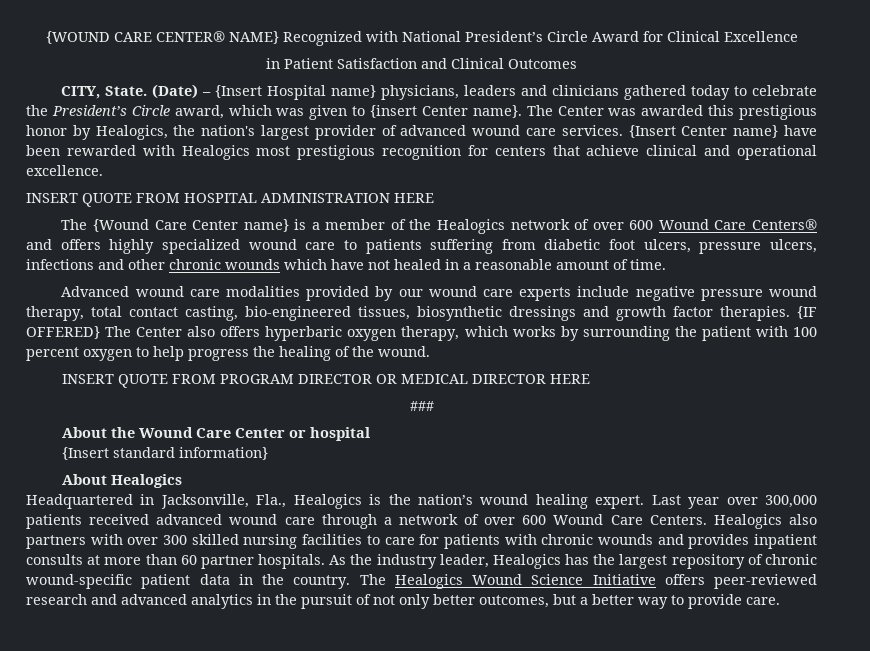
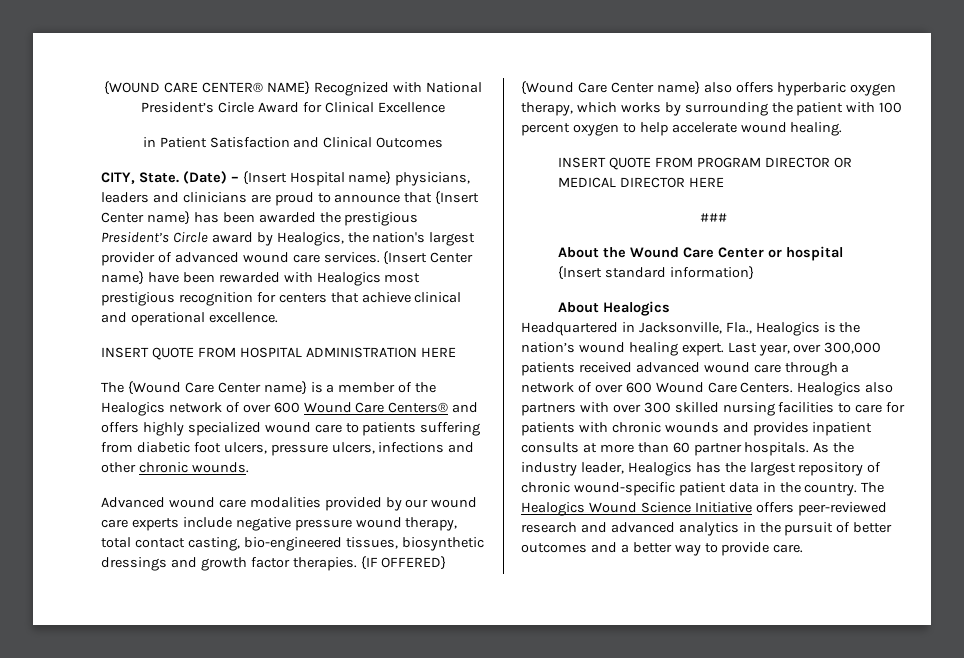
[624,85,817,100] [26,105,817,120] [26,125,67,136] gathered today to celebrate the President’s Circle award, which was given to {insert Center name}. The Center was awarded this prestigious honor -> [250,191,480,206] [101,211,419,226] [101,232,253,243] are proud to announce that {Insert Center name} has been awarded the prestigious President’s Circle award
[225,259,666,270] wounds which have not healed in a reasonable amount of time. -> [191,462,249,473] wounds.
[105,326,183,337] The Center -> [521,81,700,95] {Wound Care Center name}
[188,346,430,361] progress the healing of the wound. -> [671,122,843,136] accelerate wound healing.
[688,497,720,509] year -> [758,344,790,356] year,
[373,594,576,609] not only better outcomes, but -> [853,522,893,533] [521,542,617,553] better outcomes and

